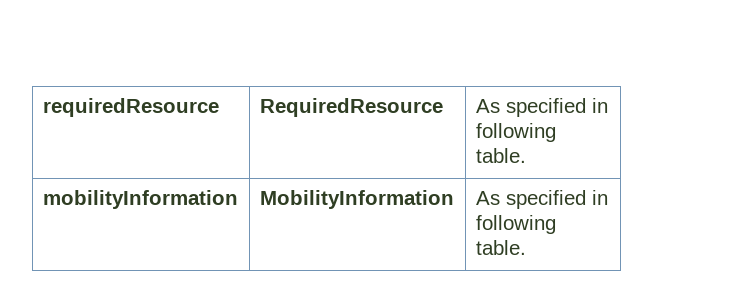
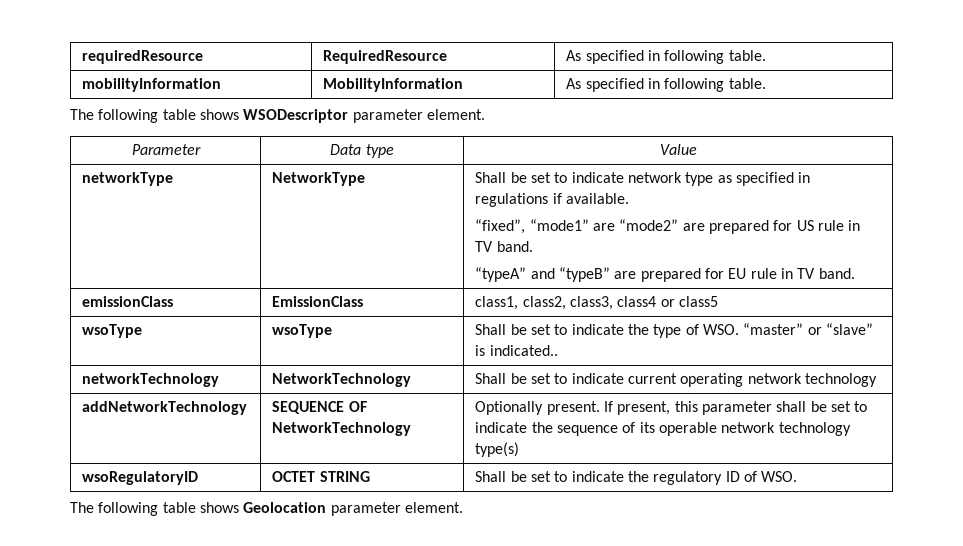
(526, 247) none -> [70,109,485,123] [131,144,201,155] [330,144,394,158] [659,144,697,155] [82,172,174,186] [272,172,366,186] [475,172,811,186] [475,193,630,207] [475,219,861,234] [475,241,533,252] [475,267,855,282] [82,296,174,307] [272,296,364,307] [475,296,719,310] [82,324,143,338] [272,324,333,338] [475,323,873,338] [475,345,558,356] [82,373,220,387] [272,373,412,387] [475,373,878,387] [82,401,248,415] [272,401,367,414] [272,422,412,436] [475,401,868,415] [475,422,851,436] [475,442,520,457] [82,471,199,485] [272,471,370,482] [475,471,798,485] [70,502,463,516] // The following table shows WSODescriptor parameter element. // Parameter | Data type | Value // networkType | NetworkType | Shall be set to indicate network type as specified in regulations if available. // “fixed”, “mode1” are “mode2” are prepared for US rule in TV band. // “typeA” and “typeB” are prepared for EU rule in TV band. // emissionClass | EmissionClass | class1, class2, class3, class4 or class5 // wsoType | wsoType | Shall be set to indicate the type of WSO. “master” or “slave” is indicated.. // networkTechnology | NetworkTechnology | Shall be set to indicate current operating network technology // addNetworkTechnology | SEQUENCE OF NetworkTechnology | Optionally present. If present, this parameter shall be set to indicate the sequence of its operable network technology type(s) // wsoRegulatoryID | OCTET STRING | Shall be set to indicate the regulatory ID of WSO. // The following table shows Geolocation parameter element.

